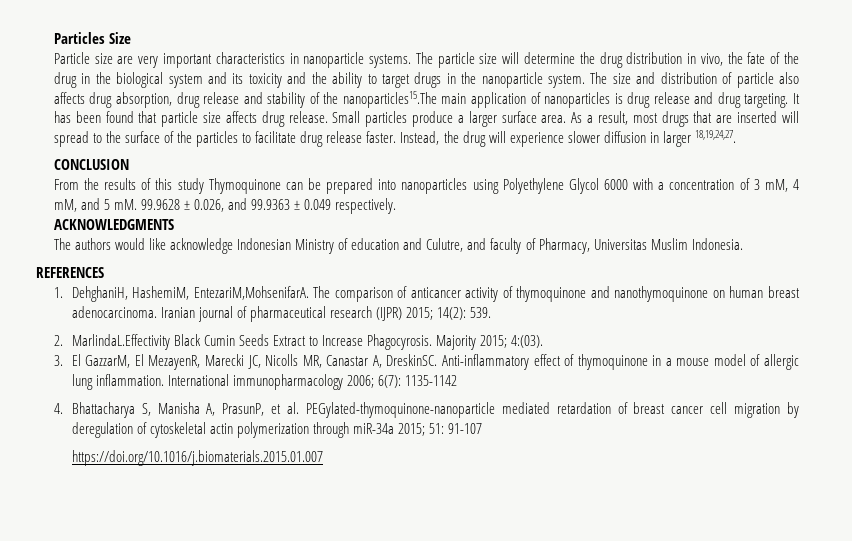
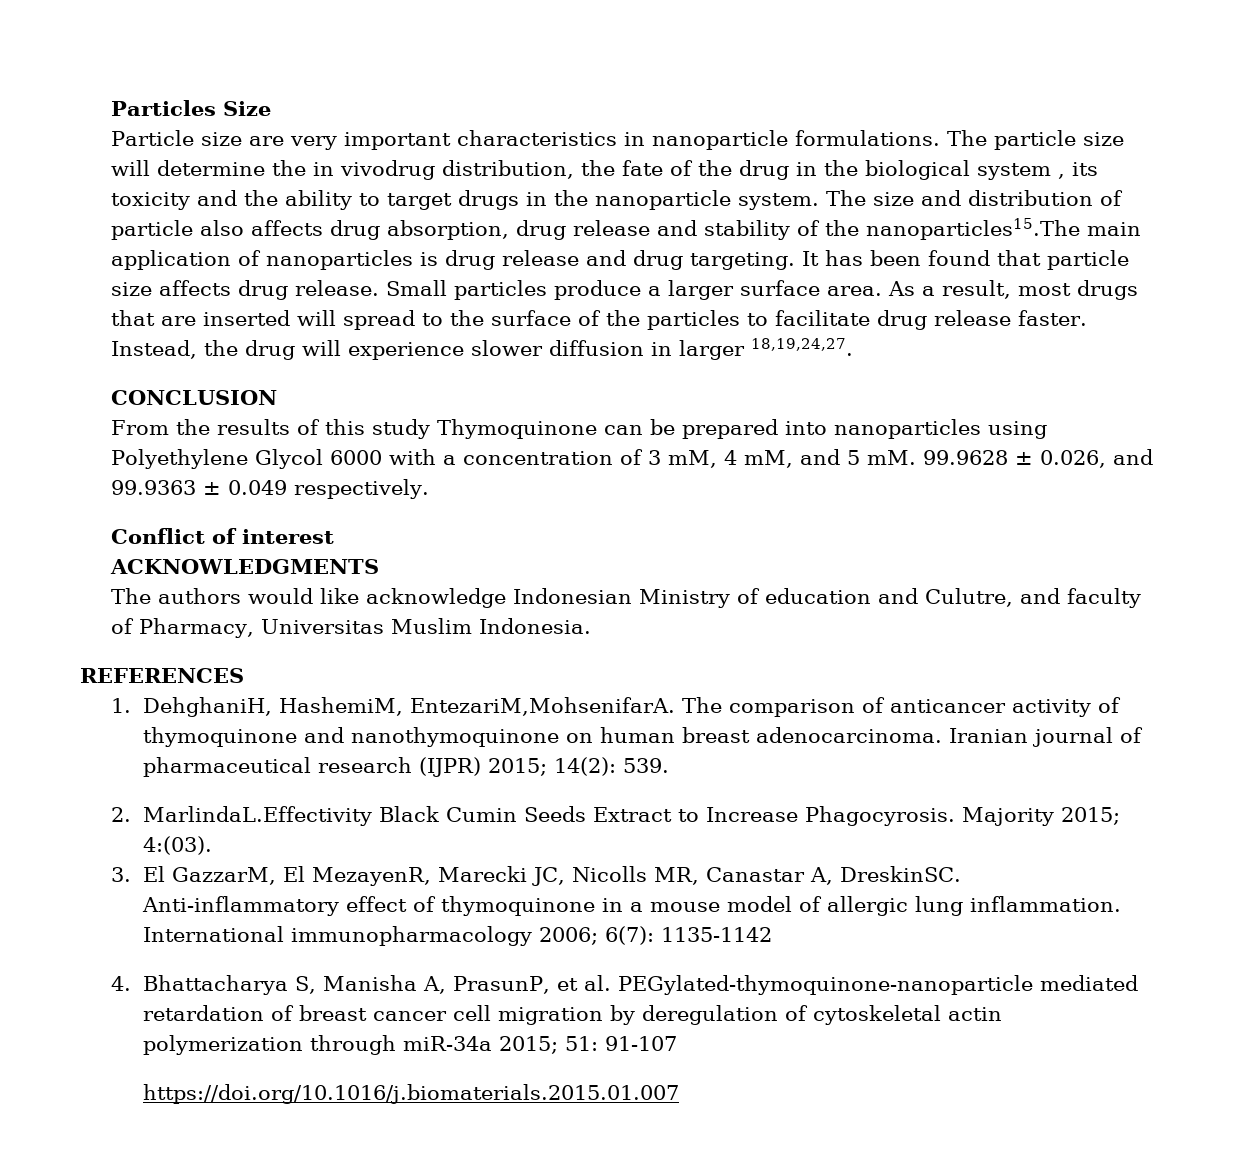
[369,54,412,68] systems. -> [795,130,941,146] formulations.
[599,52,723,68] drug distribution in vivo, -> [313,160,575,180] in vivodrug distribution,
[207,72,227,84] and -> [1058,174,1066,179] ,
(397, 206) none -> [111,528,335,544] // Conflict of interest

